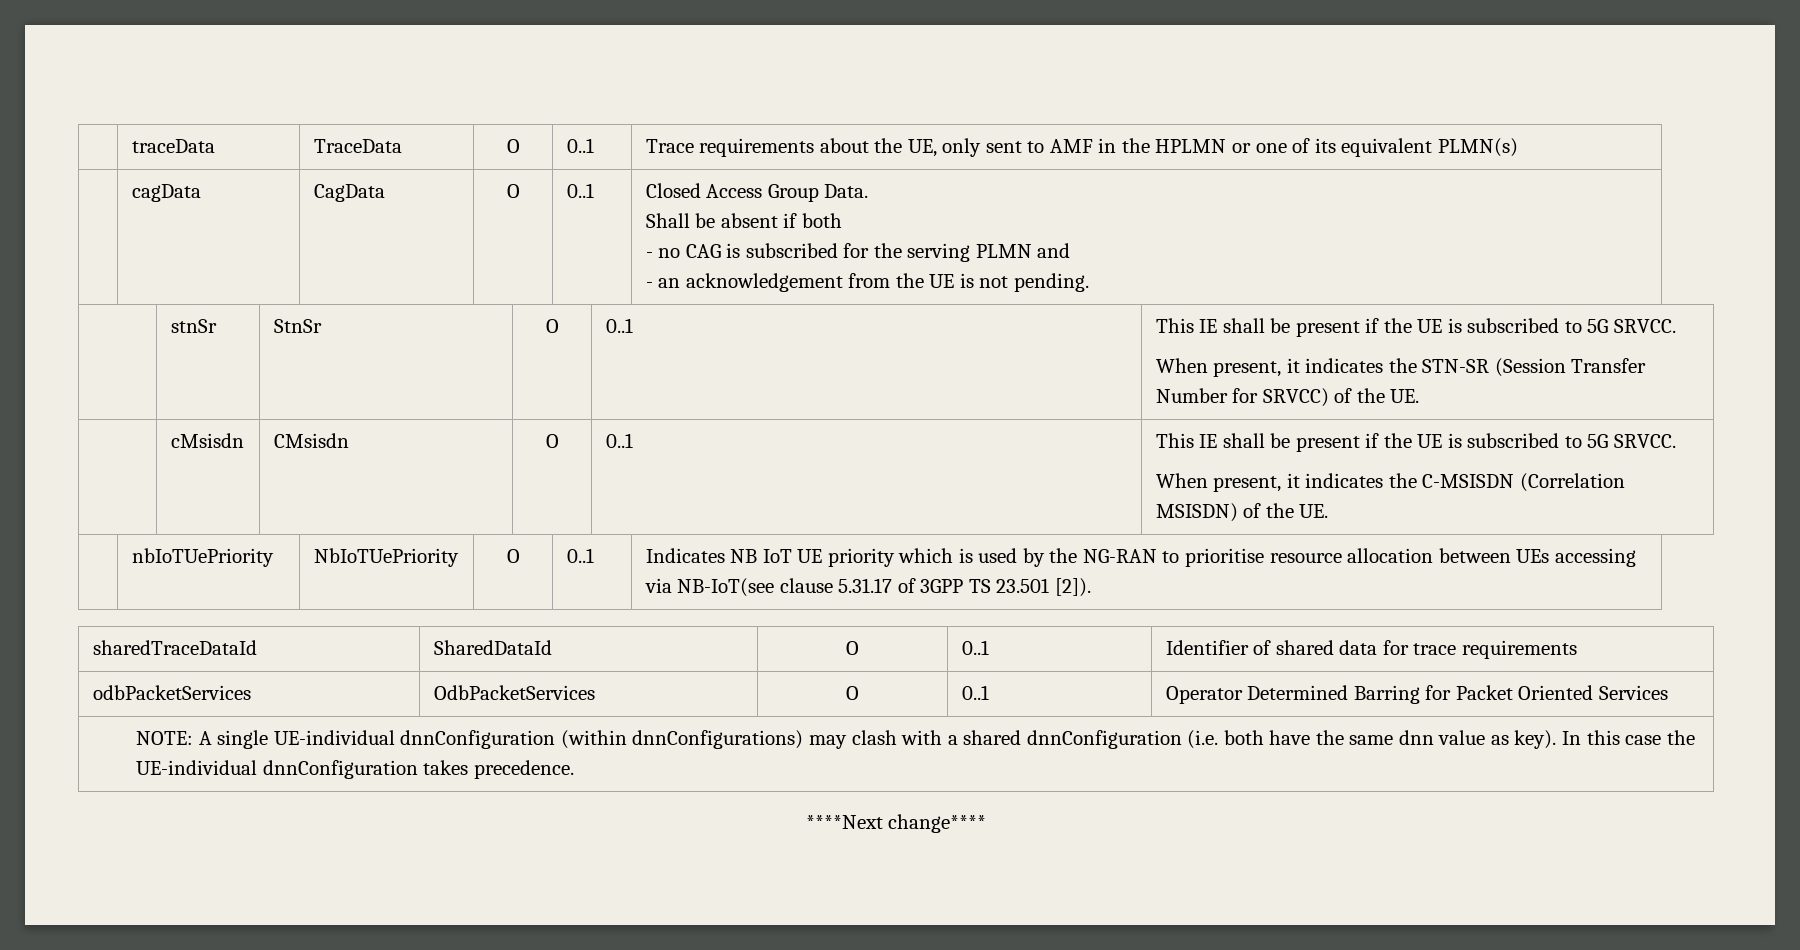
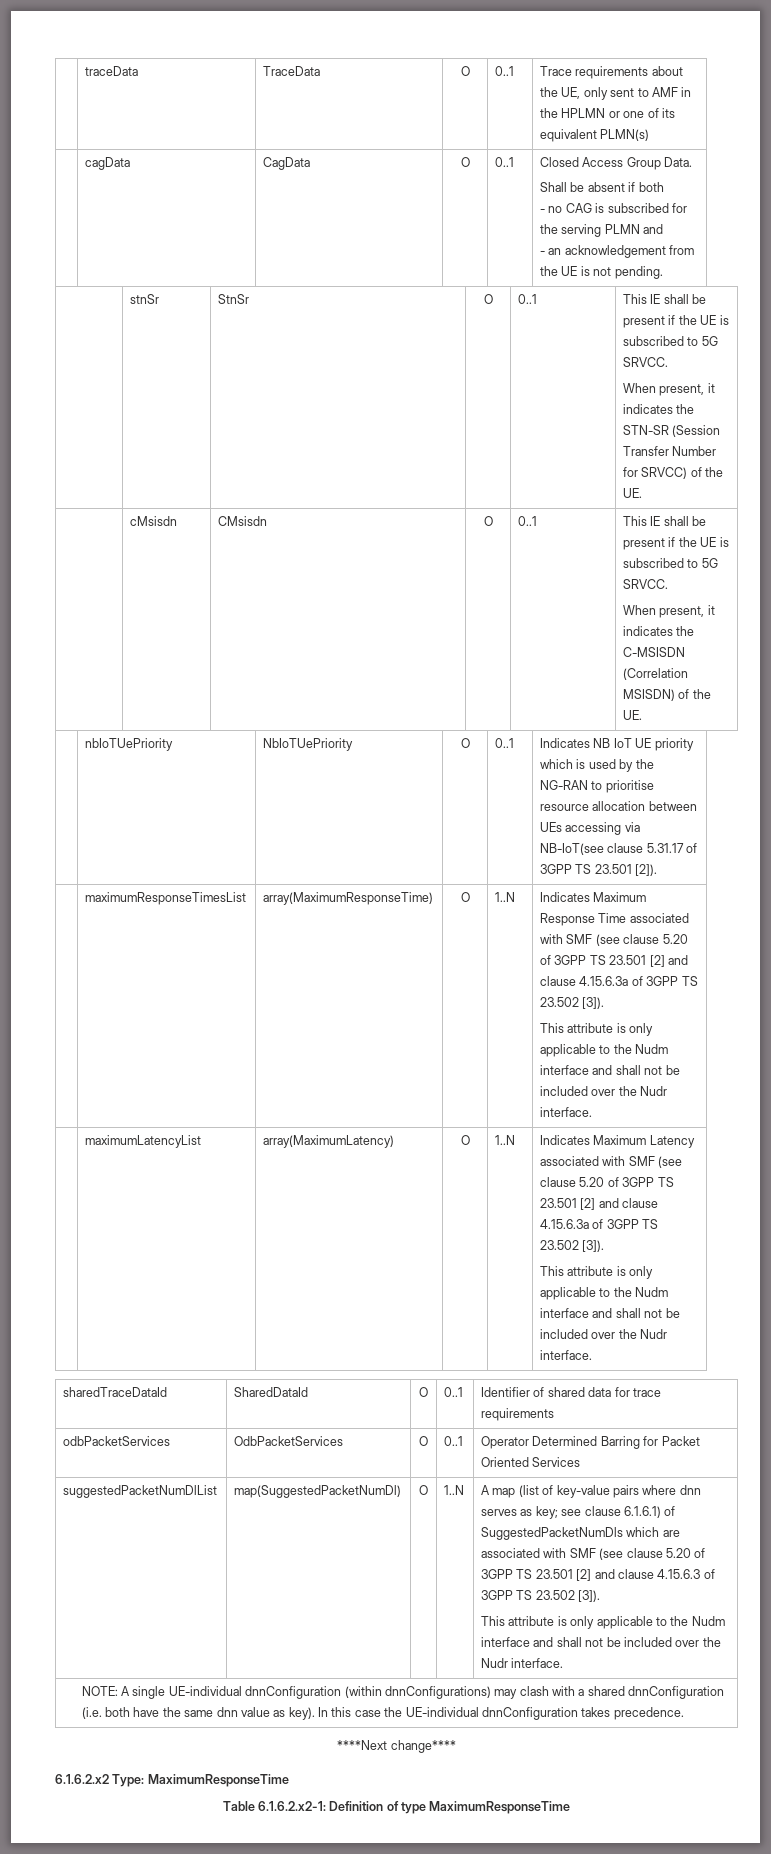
(1091, 587) none -> [85,892,247,905] [263,892,434,905] [460,892,470,902] [495,892,516,902] [540,892,647,902] [540,913,689,926] [540,934,688,946] [540,955,688,967] [540,976,698,986] [540,997,605,1009] [540,1023,654,1036] [540,1044,669,1057] [540,1065,680,1075] [540,1086,668,1096] [540,1107,593,1117] [85,1135,202,1148] [263,1135,395,1148] [460,1135,470,1145] [495,1135,516,1145] [540,1135,695,1148] [540,1156,683,1168] [540,1177,674,1187] [540,1198,659,1210] [540,1219,659,1229] [540,1240,605,1252] [540,1266,654,1279] [540,1287,669,1300] [540,1308,680,1318] [540,1329,668,1339] [540,1350,593,1360] // | maximumResponseTimesList | array(MaximumResponseTime) | O | 1..N | Indicates Maximum Response Time associated with SMF (see clause 5.20 of 3GPP TS 23.501 [2] and clause 4.15.6.3a of 3GPP TS 23.502 [3]). // This attribute is only applicable to the Nudm interface and shall not be included over the Nudr interface. // | maximumLatencyList | array(MaximumLatency) | O | 1..N | Indicates Maximum Latency associated with SMF (see clause 5.20 of 3GPP TS 23.501 [2] and clause 4.15.6.3a of 3GPP TS 23.502 [3]). // This attribute is only applicable to the Nudm interface and shall not be included over the Nudr interface.
(1668, 692) none -> [63,1485,218,1498] [234,1485,402,1498] [419,1485,428,1495] [444,1485,465,1495] [481,1485,701,1498] [481,1506,676,1519] [481,1527,680,1540] [481,1548,706,1560] [481,1569,715,1581] [481,1590,601,1602] [481,1616,725,1629] [481,1637,721,1647] [481,1658,564,1668] // suggestedPacketNumDlList | map(SuggestedPacketNumDl) | O | 1..N | A map (list of key-value pairs where dnn serves as key; see clause 6.1.6.1) of SuggestedPacketNumDls which are associated with SMF (see clause 5.20 of 3GPP TS 23.501 [2] and clause 4.15.6.3 of 3GPP TS 23.502 [3]). // This attribute is only applicable to the Nudm interface and shall not be included over the Nudr interface.
(987, 823) none -> [55,1774,289,1787] [222,1801,571,1814] // 6.1.6.2.x2 Type: MaximumResponseTime // Table 6.1.6.2.x2-1: Definition of type MaximumResponseTime

